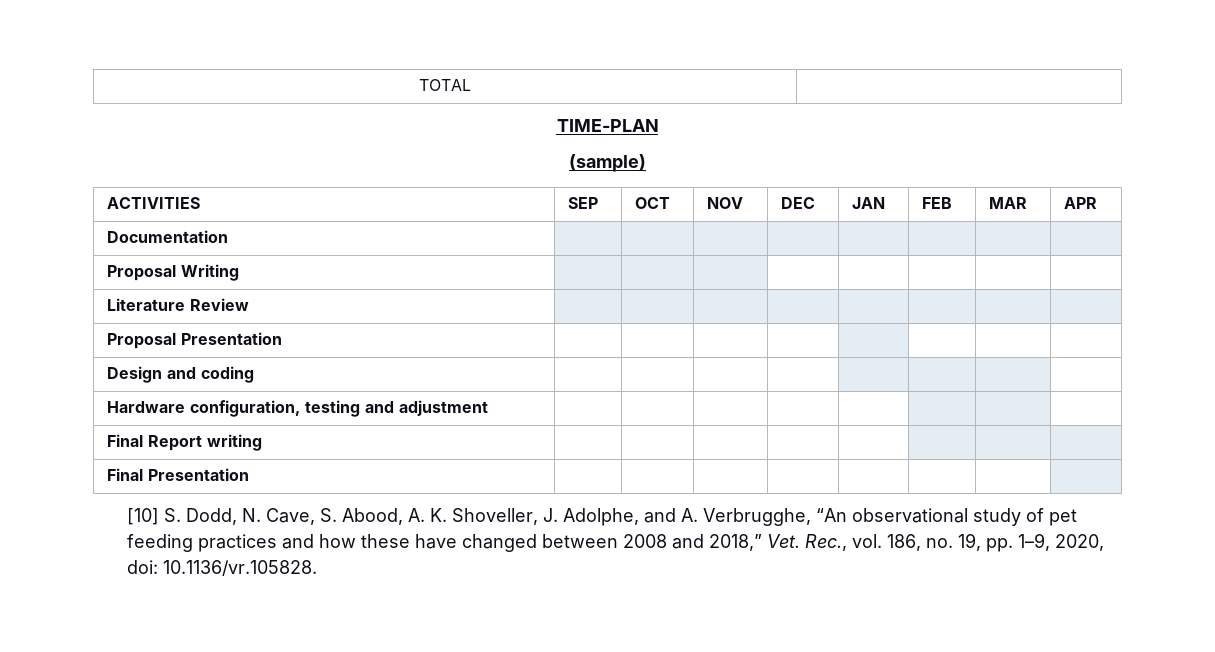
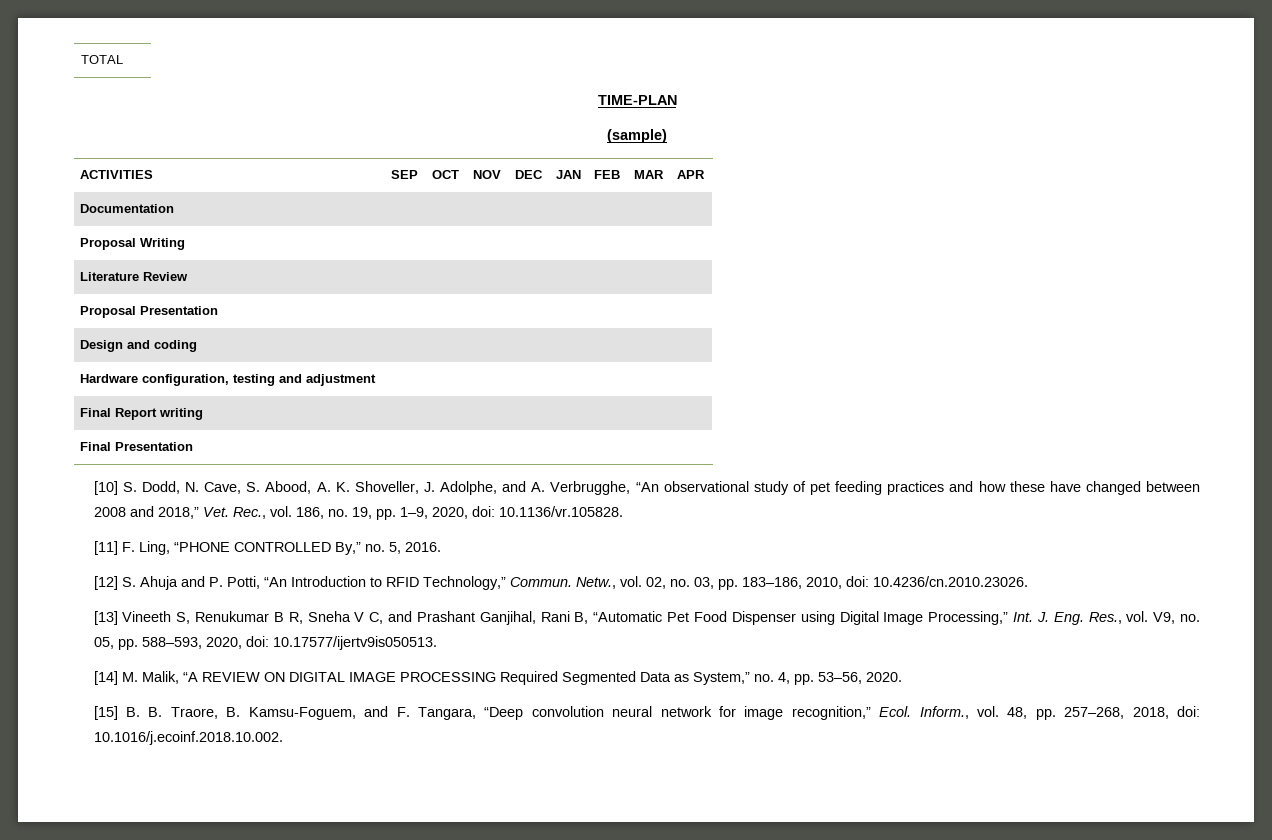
(318, 568) none -> [93,541,441,555] [93,576,1028,590] [93,611,1201,625] [93,636,437,650] [93,671,902,685] [93,706,1200,720] [93,731,283,745] // [11] F. Ling, “PHONE CONTROLLED By,” no. 5, 2016. // [12] S. Ahuja and P. Potti, “An Introduction to RFID Technology,” Commun. Netw., vol. 02, no. 03, pp. 183–186, 2010, doi: 10.4236/cn.2010.23026. // [13] Vineeth S, Renukumar B R, Sneha V C, and Prashant Ganjihal, Rani B, “Automatic Pet Food Dispenser using Digital Image Processing,” Int. J. Eng. Res., vol. V9, no. 05, pp. 588–593, 2020, doi: 10.17577/ijertv9is050513. // [14] M. Malik, “A REVIEW ON DIGITAL IMAGE PROCESSING Required Segmented Data as System,” no. 4, pp. 53–56, 2020. // [15] B. B. Traore, B. Kamsu-Foguem, and F. Tangara, “Deep convolution neural network for image recognition,” Ecol. Inform., vol. 48, pp. 257–268, 2018, doi: 10.1016/j.ecoinf.2018.10.002.

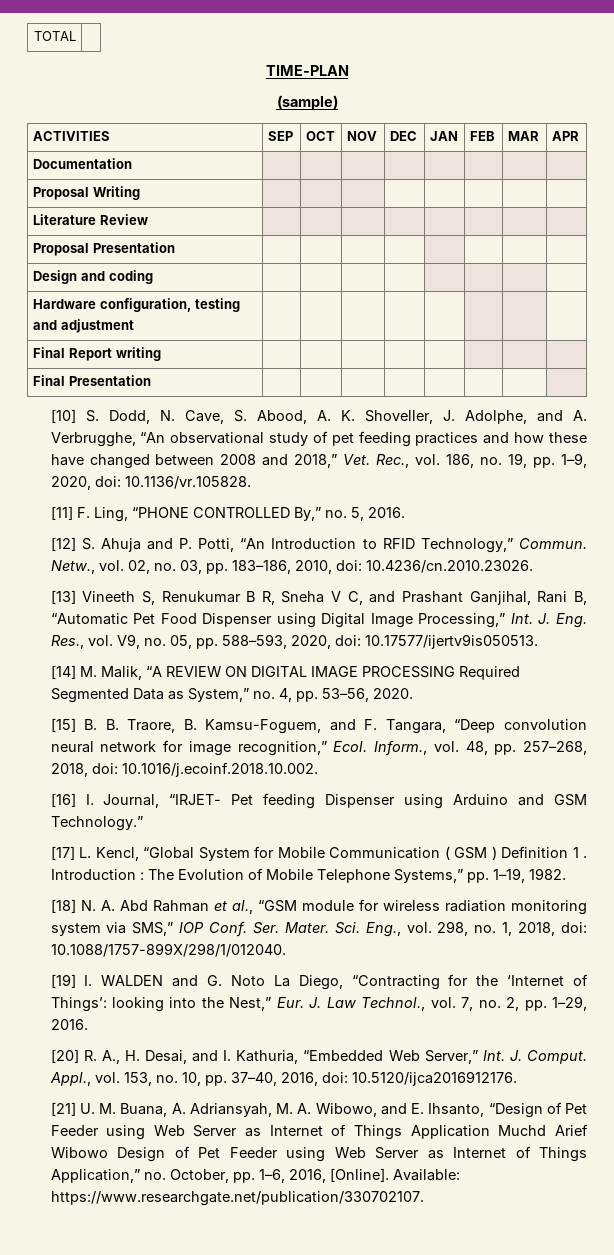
(283, 738) none -> [50,793,587,809] [50,816,143,831] [50,846,588,861] [50,868,566,883] [50,899,588,915] [50,921,588,937] [50,943,286,957] [50,974,588,990] [50,996,587,1012] [50,1019,88,1030] [50,1049,588,1064] [49,1071,517,1086] [50,1102,587,1118] [50,1124,588,1140] [50,1146,587,1162] [50,1168,460,1183] [50,1191,424,1206] // [16] I. Journal, “IRJET- Pet feeding Dispenser using Arduino and GSM Technology.” // [17] L. Kencl, “Global System for Mobile Communication ( GSM ) Definition 1 . Introduction : The Evolution of Mobile Telephone Systems,” pp. 1–19, 1982. // [18] N. A. Abd Rahman et al., “GSM module for wireless radiation monitoring system via SMS,” IOP Conf. Ser. Mater. Sci. Eng., vol. 298, no. 1, 2018, doi: 10.1088/1757-899X/298/1/012040. // [19] I. WALDEN and G. Noto La Diego, “Contracting for the ‘Internet of Things’: looking into the Nest,” Eur. J. Law Technol., vol. 7, no. 2, pp. 1–29, 2016. // [20] R. A., H. Desai, and I. Kathuria, “Embedded Web Server,” Int. J. Comput. Appl., vol. 153, no. 10, pp. 37–40, 2016, doi: 10.5120/ijca2016912176. // [21] U. M. Buana, A. Adriansyah, M. A. Wibowo, and E. Ihsanto, “Design of Pet Feeder using Web Server as Internet of Things Application Muchd Arief Wibowo Design of Pet Feeder using Web Server as Internet of Things Application,” no. October, pp. 1–6, 2016, [Online]. Available: https://www.researchgate.net/publication/330702107.

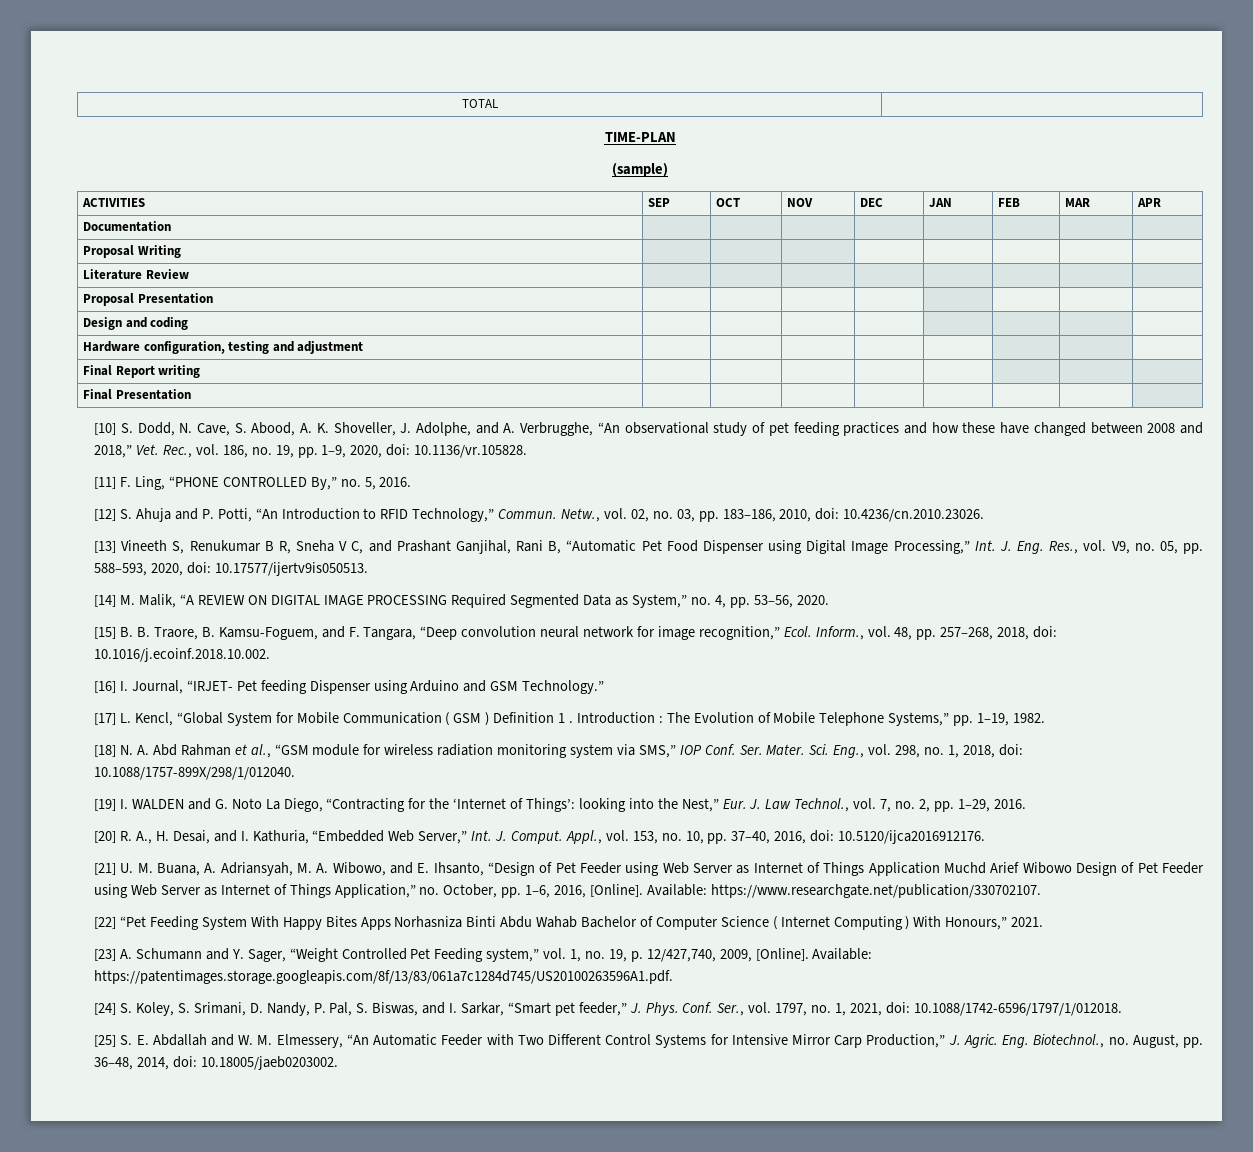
(424, 1198) none -> [94,916,1044,930] [94,948,873,962] [94,970,674,984] [94,1002,1122,1016] [94,1034,1203,1048] [94,1056,338,1070] // [22] “Pet Feeding System With Happy Bites Apps Norhasniza Binti Abdu Wahab Bachelor of Computer Science ( Internet Computing ) With Honours,” 2021. // [23] A. Schumann and Y. Sager, “Weight Controlled Pet Feeding system,” vol. 1, no. 19, p. 12/427,740, 2009, [Online]. Available: https://patentimages.storage.googleapis.com/8f/13/83/061a7c1284d745/US20100263596A1.pdf. // [24] S. Koley, S. Srimani, D. Nandy, P. Pal, S. Biswas, and I. Sarkar, “Smart pet feeder,” J. Phys. Conf. Ser., vol. 1797, no. 1, 2021, doi: 10.1088/1742-6596/1797/1/012018. // [25] S. E. Abdallah and W. M. Elmessery, “An Automatic Feeder with Two Different Control Systems for Intensive Mirror Carp Production,” J. Agric. Eng. Biotechnol., no. August, pp. 36–48, 2014, doi: 10.18005/jaeb0203002.

